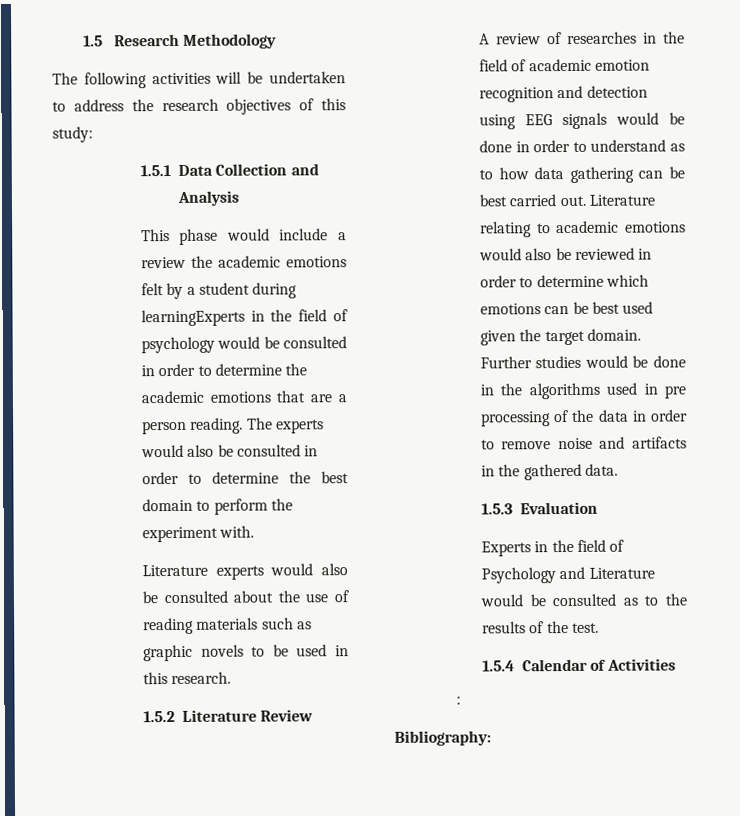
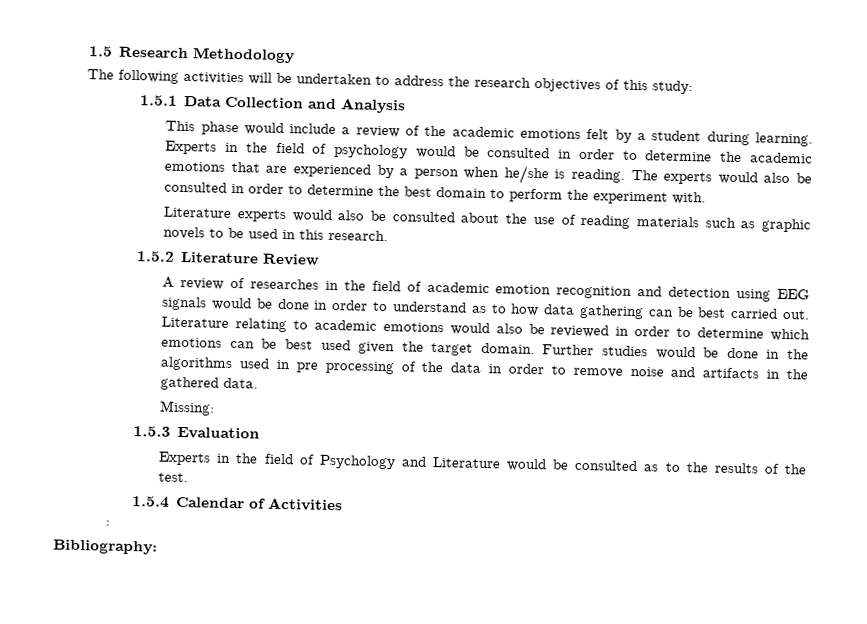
(186, 262) none -> [405,125,421,136] of
[140,309,245,327] learningExperts -> [755,132,814,147] [165,140,218,155] learning. Experts
[338,394,347,403] [141,420,187,435] a person -> [292,163,566,185] experienced by a person when he/she is
(618, 469) none -> [159,400,216,416] // Missing:

